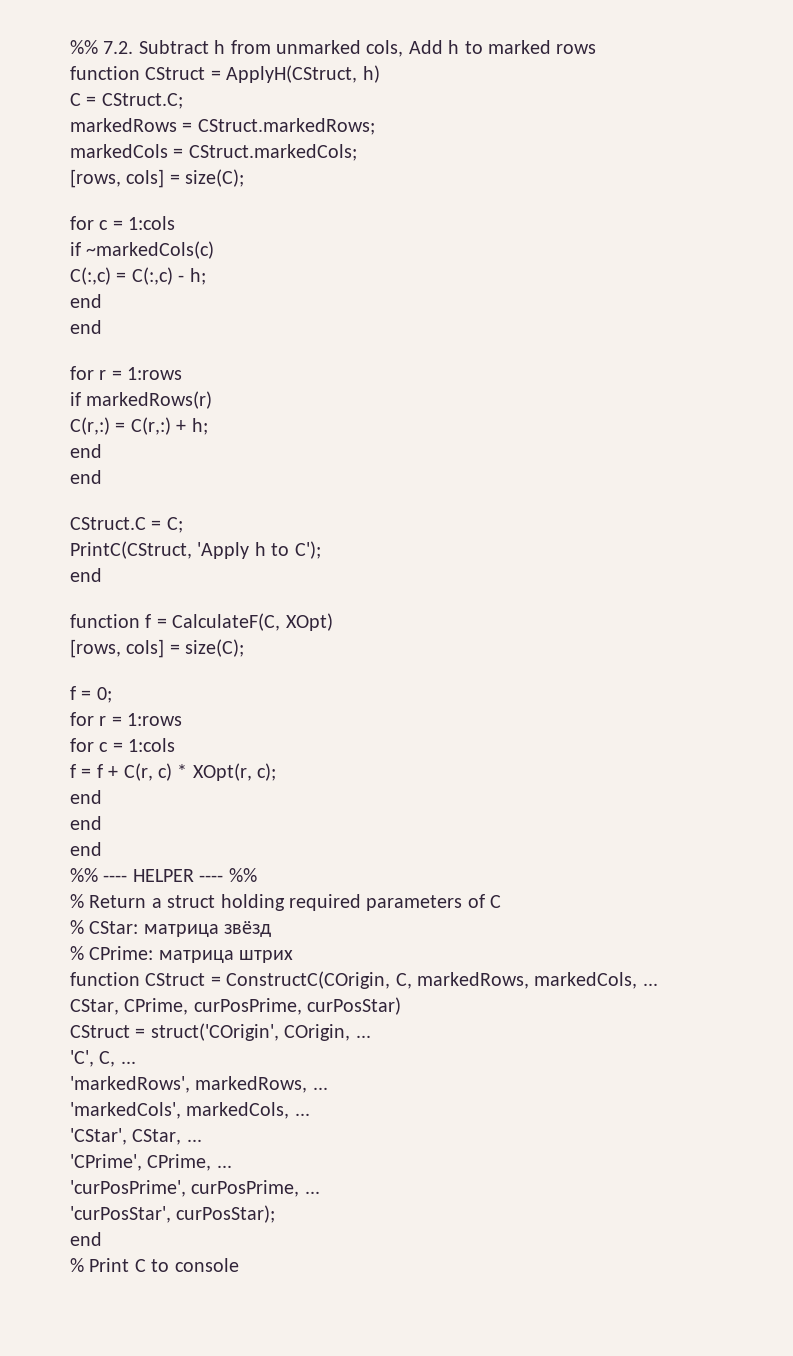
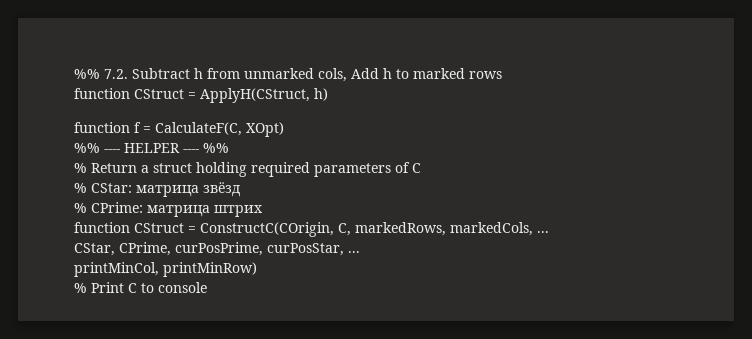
[70,93,183,109] [70,118,375,135] [70,144,357,161] [70,169,245,188] [70,216,176,230] [70,241,215,259] [70,267,206,285] [70,294,102,308] [70,320,102,334] [70,366,183,380] [70,391,213,409] [70,417,208,435] [70,444,102,458] [70,470,102,484] [70,517,183,533] [70,541,321,559] [70,568,102,582] // C = CStruct.C; // markedRows = CStruct.markedRows; // markedCols = CStruct.markedCols; // [rows, cols] = size(C); // for c = 1:cols // if ~markedCols(c) // C(:,c) = C(:,c) - h; // end // end // for r = 1:rows // if markedRows(r) // C(r,:) = C(r,:) + h; // end // end // CStruct.C = C; // PrintC(CStruct, 'Apply h to C'); // end -> (328, 94) none
[70,639,245,658] [70,686,112,703] [70,712,183,726] [70,738,176,752] [70,763,277,781] [70,790,102,804] [70,816,102,830] [70,842,102,856] // [rows, cols] = size(C); // f = 0; // for r = 1:rows // for c = 1:cols // f = f + C(r, c) * XOpt(r, c); // end // end // end -> (284, 129) none
[307,997,402,1015] [70,1023,371,1041] [70,1050,136,1067] [70,1076,328,1093] [70,1102,310,1119] [70,1128,202,1145] [70,1154,232,1171] [70,1180,320,1197] [70,1205,276,1223] [70,1232,102,1246] curPosStar) // CStruct = struct('COrigin', COrigin, ... // 'C', C, ... // 'markedRows', markedRows, ... // 'markedCols', markedCols, ... // 'CStar', CStar, ... // 'CPrime', CPrime, ... // 'curPosPrime', curPosPrime, ... // 'curPosStar', curPosStar); // end -> [267,243,360,256] [74,262,257,277] curPosStar, ... // printMinCol, printMinRow)

